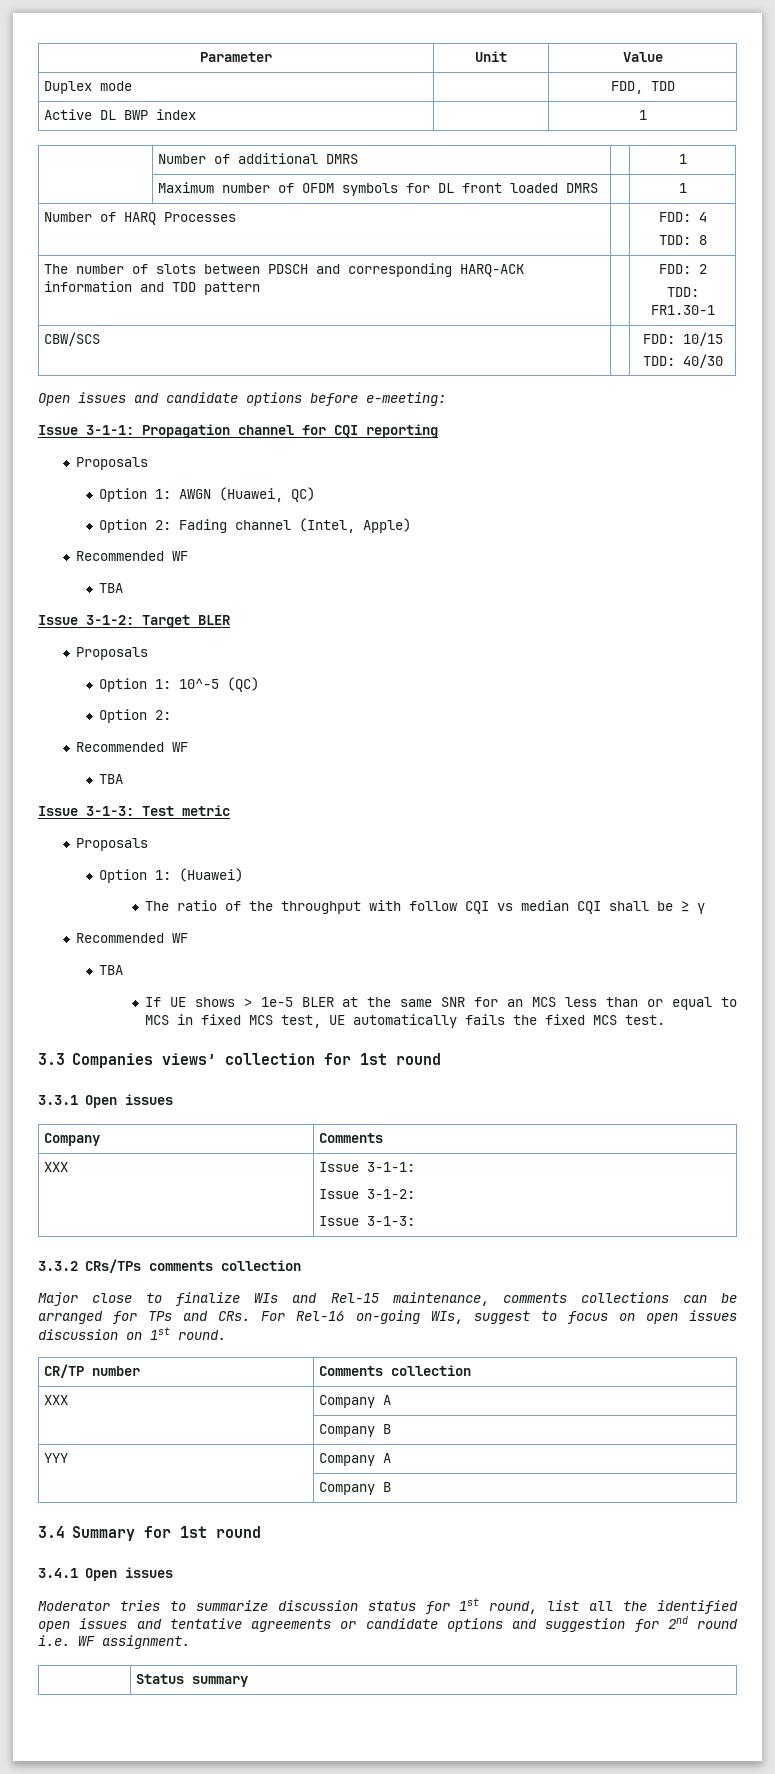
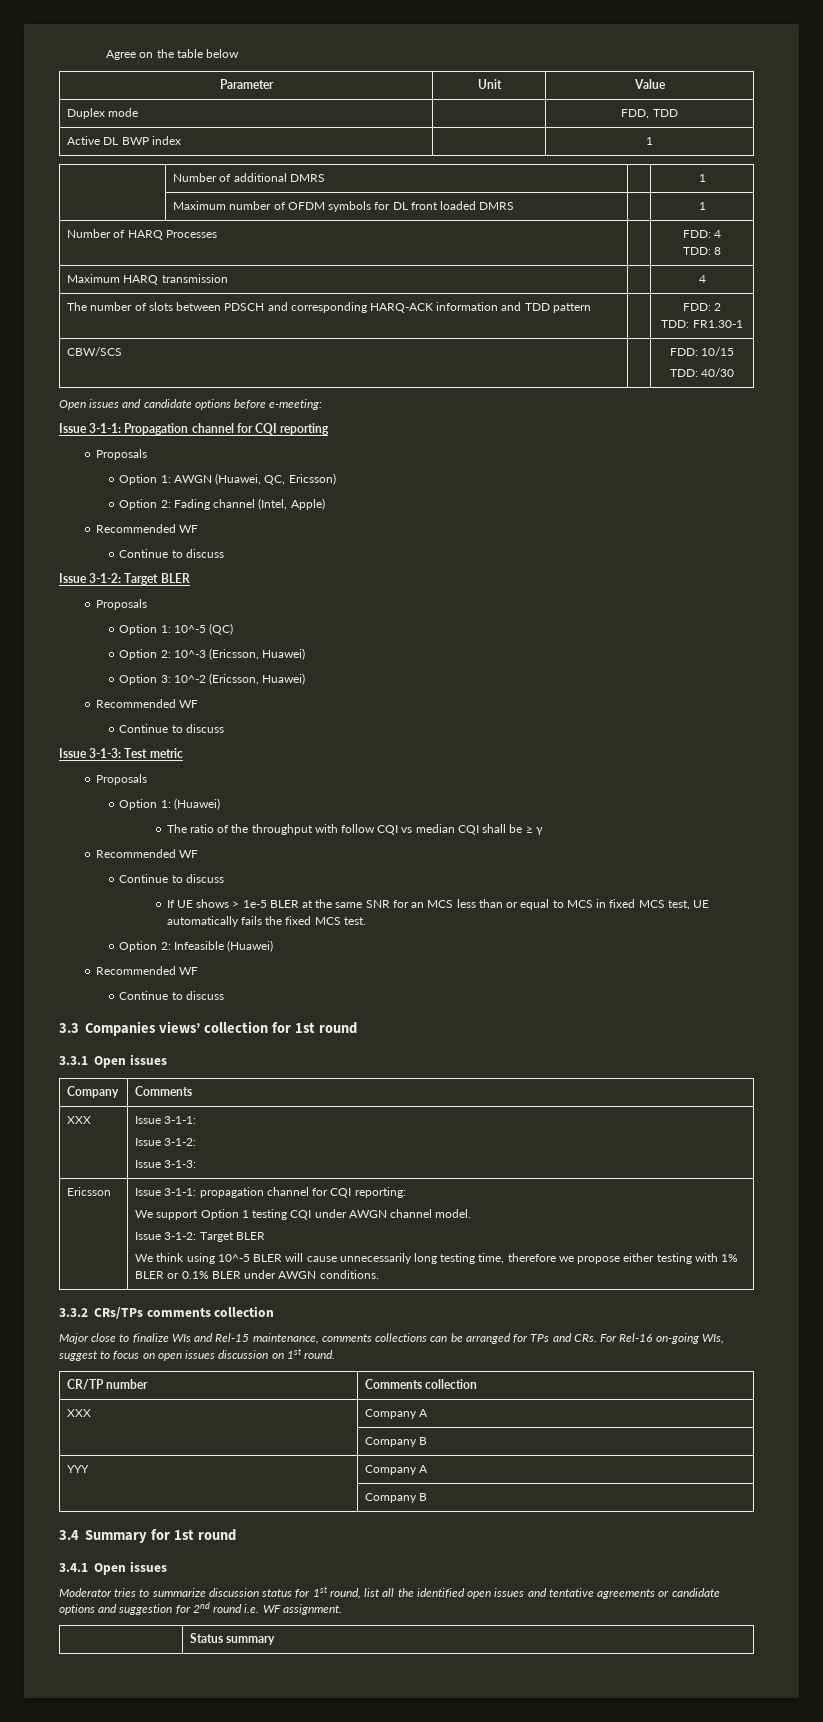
(200, 57) none -> [106,49,240,60] Agree on the table below //
(707, 240) none -> [67,274,228,285] [698,275,706,283] // Maximum HARQ transmission | | 4
[290,487,315,502] QC) -> [264,473,336,485] QC, Ericsson)
[98,583,123,593] TBA -> [119,549,224,558] Continue to discuss
[75,742,188,752] [98,774,123,784] // Recommended WF // TBA -> [173,648,306,660] [119,673,306,685] [95,699,199,708] [119,724,224,733] 10^-3 (Ericsson, Huawei) // Option 3: 10^-2 (Ericsson, Huawei) // Recommended WF // Continue to discuss
[98,965,123,975] TBA -> [119,874,224,883] Continue to discuss
(665, 1020) none -> [119,940,274,952] [95,966,199,975] [119,991,224,1000] // Option 2: Infeasible (Huawei) // Recommended WF // Continue to discuss
(415, 1221) none -> [67,1187,112,1196] [135,1187,406,1198] [135,1209,472,1220] [135,1232,265,1242] [135,1253,739,1264] [135,1270,379,1279] // Ericsson | Issue 3-1-1: propagation channel for CQI reporting: // We support Option 1 testing CQI under AWGN channel model. // Issue 3-1-2: Target BLER // We think using 10^-5 BLER will cause unnecessarily long testing time, therefore we propose either testing with 1% BLER or 0.1% BLER under AWGN conditions.

